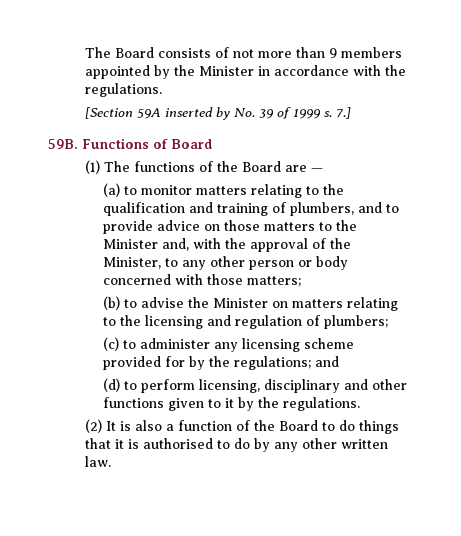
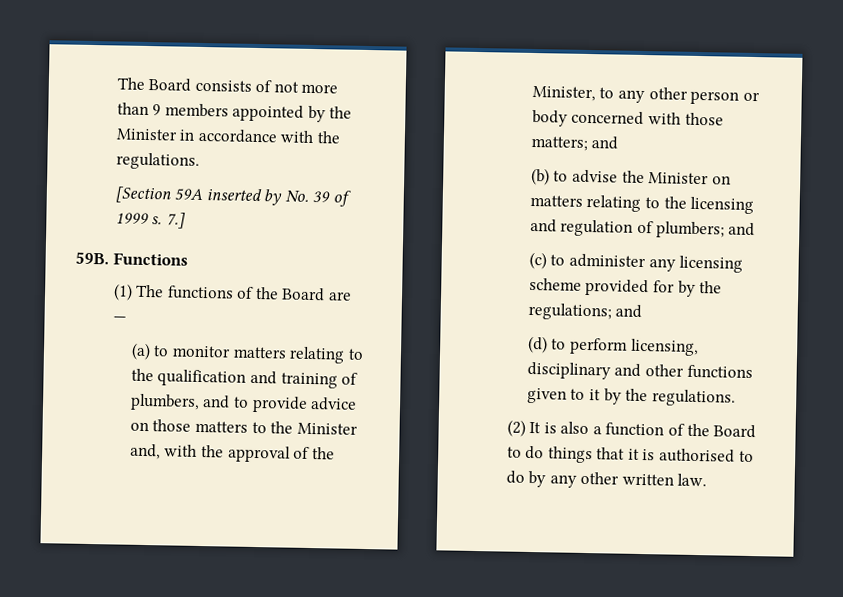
[153,139,212,149] of Board -> (188, 259) none
(302, 281) none -> [591,136,619,150] and
(389, 322) none -> [728,222,756,237] and

